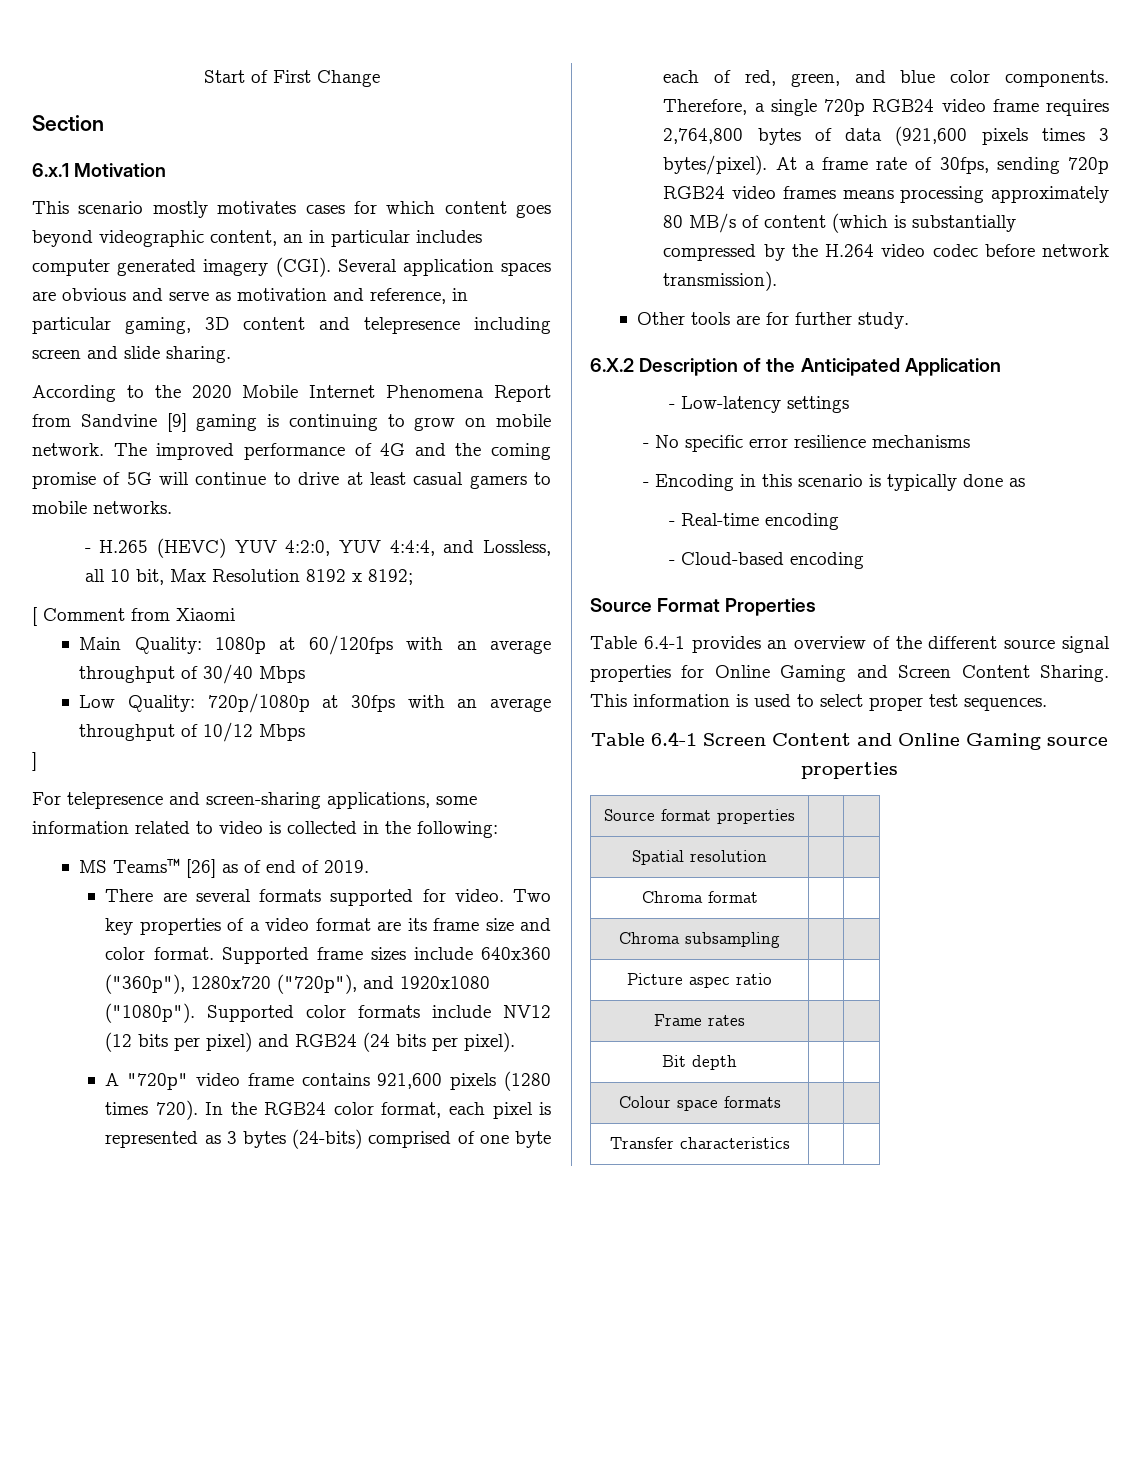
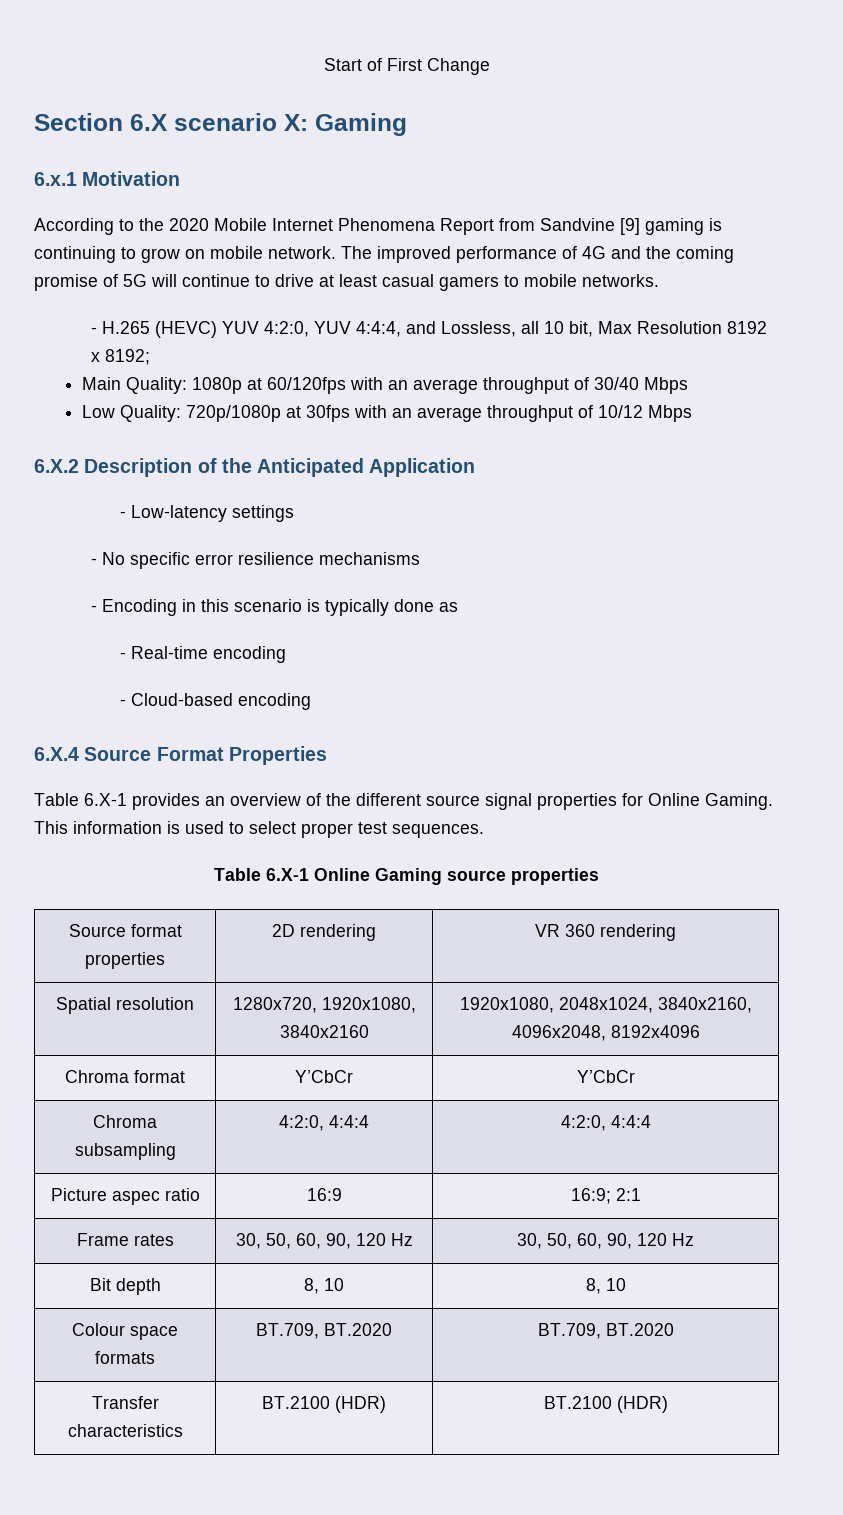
[32,163,167,177] [32,201,551,218] [32,230,482,247] [32,257,551,277] [32,288,468,304] [32,317,551,334] [32,346,231,363] // 6.x.1 Motivation // This scenario mostly motivates cases for which content goes beyond videographic content, an in particular includes computer generated imagery (CGI). Several application spaces are obvious and serve as motivation and reference, in particular gaming, 3D content and telepresence including screen and slide sharing. -> [130,113,407,136] [34,171,181,186] 6.X scenario X: Gaming // 6.x.1 Motivation
[32,607,235,626] // [ Comment from Xiaomi -> (151, 357) none
[32,752,37,771] [32,792,477,809] [32,821,498,838] [79,858,370,878] [105,889,552,906] [105,918,551,935] [105,947,551,964] [105,974,491,994] [105,1003,551,1023] [105,1032,516,1052] [105,1071,551,1091] [105,1100,552,1120] [105,1129,551,1149] [663,70,1109,87] [663,99,1109,116] [663,126,1109,146] [663,155,1109,175] [663,186,1109,203] [663,213,1017,233] [663,244,1109,261] [663,271,778,291] [637,312,910,329] // ] // For telepresence and screen-sharing applications, some information related to video is collected in the following: // MS Teams™ [26] as of end of 2019. // There are several formats supported for video. Two key properties of a video format are its frame size and color format. Supported frame sizes include 640x360 ("360p"), 1280x720 ("720p"), and 1920x1080 ("1080p"). Supported color formats include NV12 (12 bits per pixel) and RGB24 (24 bits per pixel). // A "720p" video frame contains 921,600 pixels (1280 times 720). In the RGB24 color format, each pixel is represented as 3 bytes (24-bits) comprised of one byte each of red, green, and blue color components. Therefore, a single 720p RGB24 video frame requires 2,764,800 bytes of data (921,600 pixels times 3 bytes/pixel). At a frame rate of 30fps, sending 720p RGB24 video frames means processing approximately 80 MB/s of content (which is substantially compressed by the H.264 video codec before network transmission). // Other tools are for further study. -> (692, 413) none
(864, 560) none -> [34,747,79,761] 6.X.4
[643,636,685,649] 6.4-1 -> [84,793,127,806] 6.X-1
[780,665,1109,682] Gaming and Screen Content Sharing. -> [705,793,773,810] Gaming.
[651,731,892,746] 6.4-1 Screen Content and -> [266,868,309,881] 6.X-1
[632,850,767,865] | // Spatial resolution | | -> [272,924,376,941] [535,924,676,941] [56,997,194,1014] [232,997,416,1013] [279,1025,369,1038] [459,997,752,1013] [511,1025,700,1041] 2D rendering | VR 360 rendering // Spatial resolution | 1280x720, 1920x1080, 3840x2160 | 1920x1080, 2048x1024, 3840x2160, 4096x2048, 8192x4096
(758, 897) | -> [295,1070,353,1083] [576,1070,635,1083] Y’CbCr | Y’CbCr
(780, 940) | -> [279,1115,369,1131] [560,1115,651,1131] 4:2:0, 4:4:4 | 4:2:0, 4:4:4
(772, 979) | -> [306,1188,342,1201] [570,1188,641,1204] 16:9 | 16:9; 2:1
[662,1055,737,1070] [618,1096,781,1111] [609,1137,790,1149] | // Bit depth | | // Colour space formats | | // Transfer characteristics | | -> [235,1233,413,1249] [517,1233,694,1249] [89,1278,161,1295] [304,1278,344,1294] [585,1278,626,1294] [72,1323,178,1340] [95,1351,155,1364] [256,1323,392,1339] [537,1323,674,1339] [91,1396,159,1409] [67,1424,183,1437] [262,1396,386,1413] [543,1396,668,1413] 30, 50, 60, 90, 120 Hz | 30, 50, 60, 90, 120 Hz // Bit depth | 8, 10 | 8, 10 // Colour space formats | BT.709, BT.2020 | BT.709, BT.2020 // Transfer characteristics | BT.2100 (HDR) | BT.2100 (HDR)

